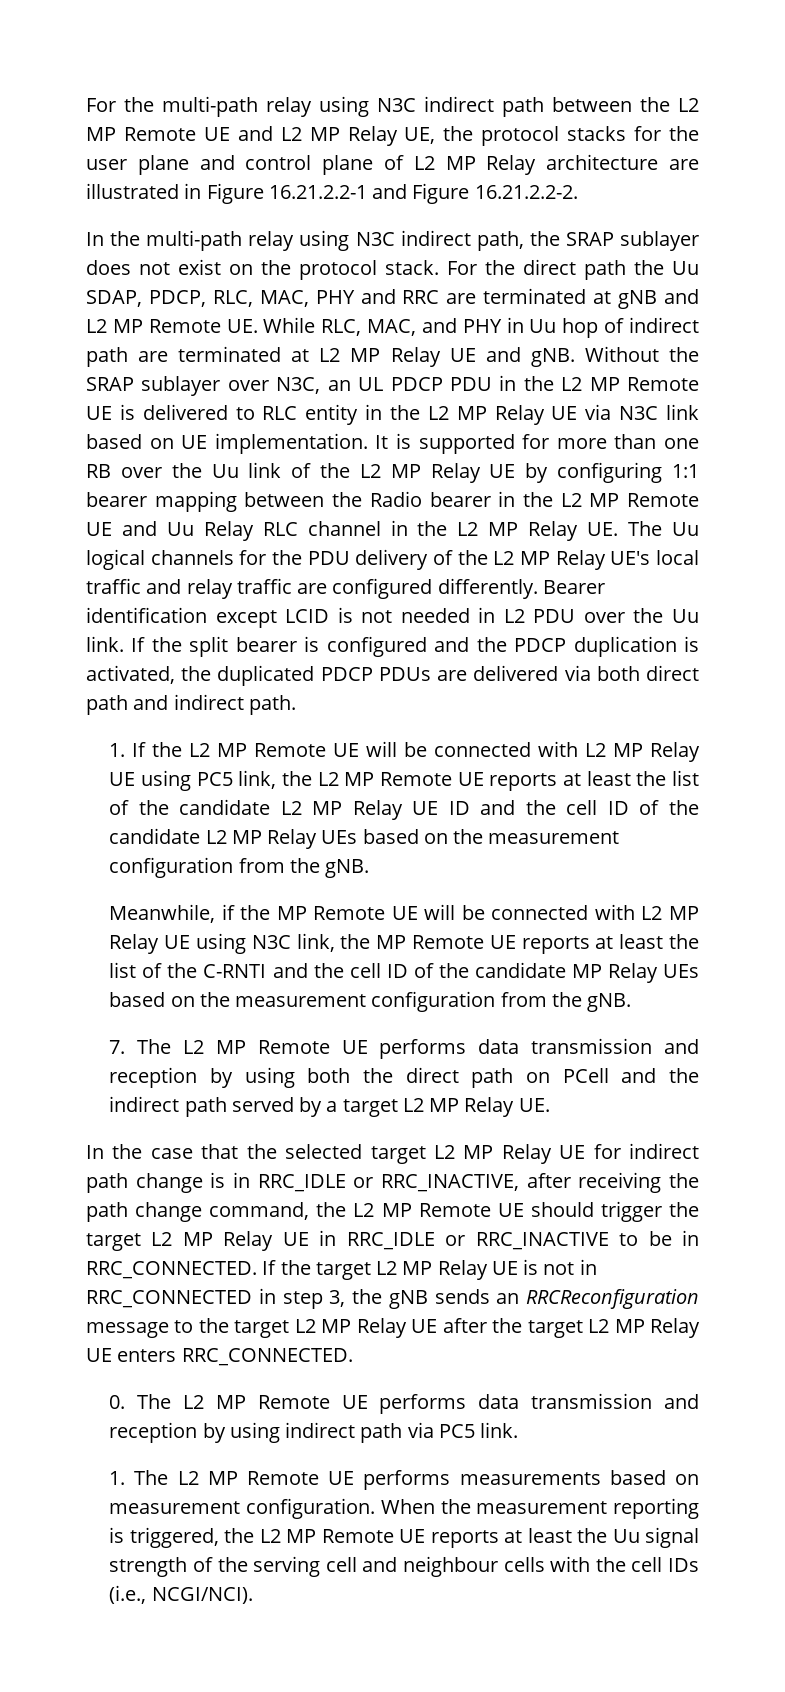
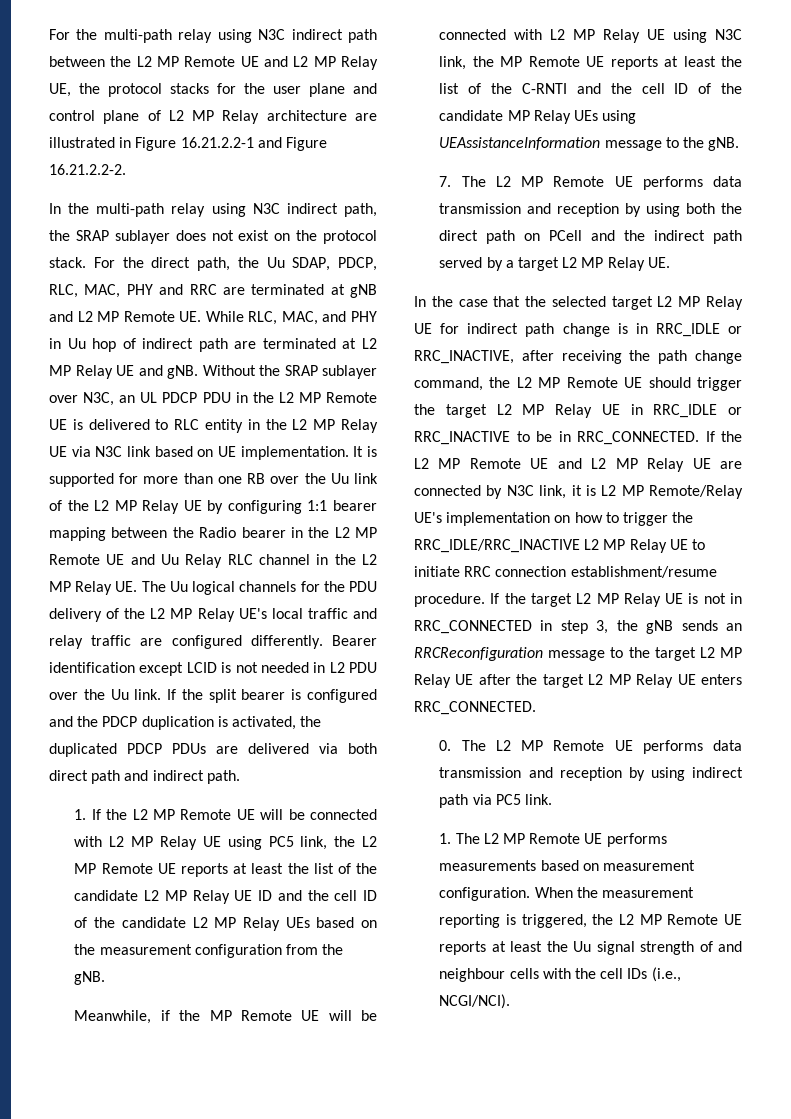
[584,260,626,280] path -> [197,257,230,271] path,
[109,991,547,1012] based on the measurement configuration from -> [602,110,637,124] [439,137,679,151] using UEAssistanceInformation message to
(311, 1267) none -> [414,458,742,472] [414,485,743,499] [414,512,694,526] [414,539,705,553] [414,566,717,578] [414,593,526,607] L2 MP Remote UE and L2 MP Relay UE are connected by N3C link, it is L2 MP Remote/Relay UE's implementation on how to trigger the RRC_IDLE/RRC_INACTIVE L2 MP Relay UE to initiate RRC connection establishment/resume procedure. If the
[217,1556,357,1577] the serving cell -> (713, 946) none

